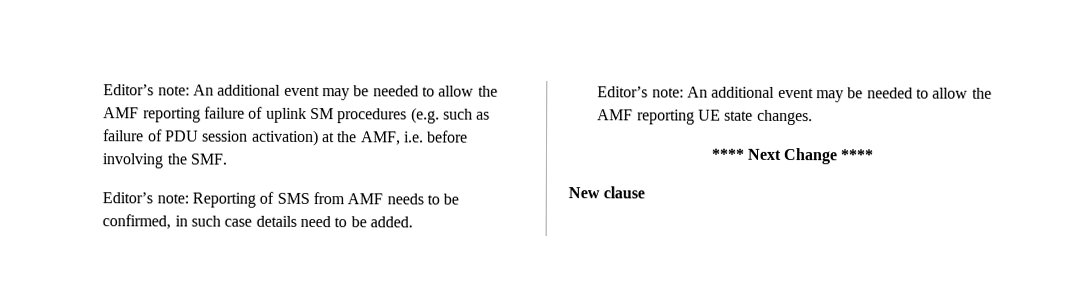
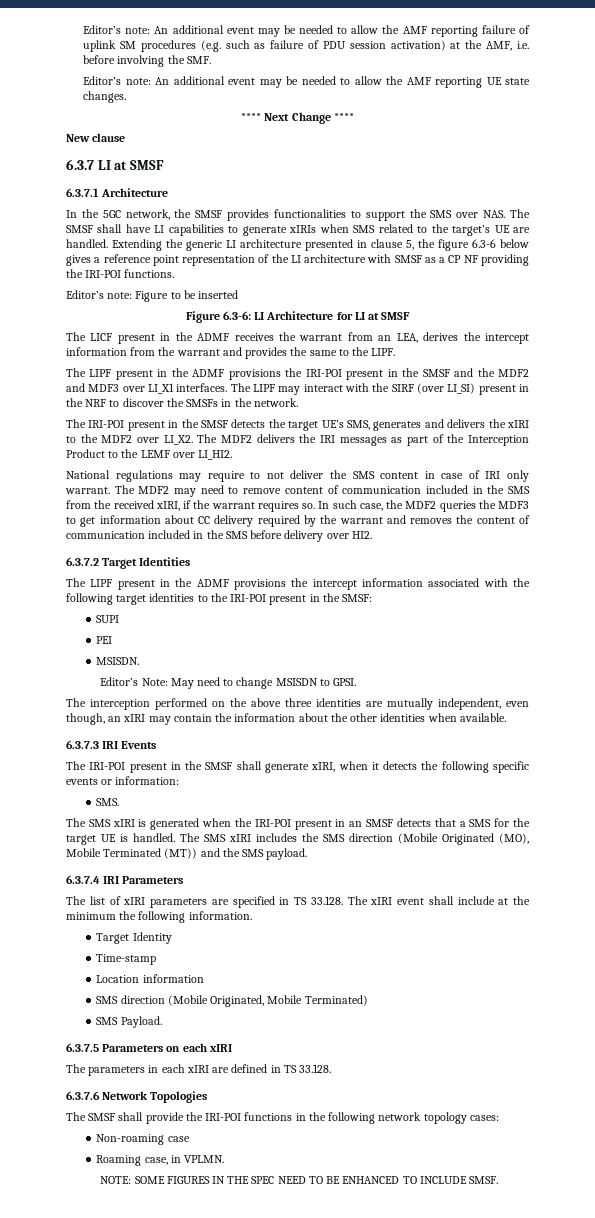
[102,191,460,208] [102,214,414,230] // Editor’s note: Reporting of SMS from AMF needs to be confirmed, in such case details need to be added. -> (211, 60) none
(646, 192) none -> [66,159,164,170] [66,188,169,197] [66,209,530,221] [66,224,530,236] [66,239,529,251] [66,254,529,266] [66,269,175,278] [66,290,239,302] [185,311,411,323] [66,332,529,344] [66,347,396,359] [66,368,529,380] [66,383,529,395] [66,398,298,407] [66,419,529,431] [66,434,530,446] [66,449,233,460] [66,470,529,482] [65,485,530,497] [66,500,529,512] [66,515,530,527] [66,530,372,542] [66,557,191,569] [66,578,530,590] [66,593,373,605] [96,615,120,623] [96,636,113,644] [96,657,140,665] [100,677,357,689] [66,698,529,710] [66,713,506,725] [66,740,157,749] [66,761,529,773] [66,776,180,785] [96,798,120,806] [66,818,530,830] [66,833,529,845] [66,848,308,860] [66,875,184,884] [66,896,530,908] [66,911,252,923] [96,932,172,944] [96,954,157,965] [96,974,204,983] [96,995,368,1007] [96,1016,162,1028] [66,1043,232,1052] [66,1064,332,1076] [66,1091,208,1103] [66,1112,499,1124] [96,1134,190,1145] [96,1155,225,1166] [100,1176,499,1184] // 6.3.7 LI at SMSF // 6.3.7.1 Architecture // In the 5GC network, the SMSF provides functionalities to support the SMS over NAS. The SMSF shall have LI capabilities to generate xIRIs when SMS related to the target’s UE are handled. Extending the generic LI architecture presented in clause 5, the figure 6.3-6 below gives a reference point representation of the LI architecture with SMSF as a CP NF providing the IRI-POI functions. // Editor’s note: Figure to be inserted // Figure 6.3-6: LI Architecture for LI at SMSF // The LICF present in the ADMF receives the warrant from an LEA, derives the intercept information from the warrant and provides the same to the LIPF. // The LIPF present in the ADMF provisions the IRI-POI present in the SMSF and the MDF2 and MDF3 over LI_X1 interfaces. The LIPF may interact with the SIRF (over LI_SI) present in the NRF to discover the SMSFs in the network. // The IRI-POI present in the SMSF detects the target UE’s SMS, generates and delivers the xIRI to the MDF2 over LI_X2. The MDF2 delivers the IRI messages as part of the Interception Product to the LEMF over LI_HI2. // National regulations may require to not deliver the SMS content in case of IRI only warrant. The MDF2 may need to remove content of communication included in the SMS from the received xIRI, if the warrant requires so. In such case, the MDF2 queries the MDF3 to get information about CC delivery required by the warrant and removes the content of communication included in the SMS before delivery over HI2. // 6.3.7.2 Target Identities // The LIPF present in the ADMF provisions the intercept information associated with the following target identities to the IRI-POI present in the SMSF: // SUPI // PEI // MSISDN. // Editor’s Note: May need to change MSISDN to GPSI. // The interception performed on the above three identities are mutually independent, even though, an xIRI may contain the information about the other identities when available. // 6.3.7.3 IRI Events // The IRI-POI present in the SMSF shall generate xIRI, when it detects the following specific events or information: // SMS. // The SMS xIRI is generated when the IRI-POI present in an SMSF detects that a SMS for the target UE is handled. The SMS xIRI includes the SMS direction (Mobile Originated (MO), Mobile Terminated (MT)) and the SMS payload. // 6.3.7.4 IRI Parameters // The list of xIRI parameters are specified in TS 33.128. The xIRI event shall include at the minimum the following information. // Target Identity // Time-stamp // Location information // SMS direction (Mobile Originated, Mobile Terminated) // SMS Payload. // 6.3.7.5 Parameters on each xIRI // The parameters in each xIRI are defined in TS 33.128. // 6.3.7.6 Network Topologies // The SMSF shall provide the IRI-POI functions in the following network topology cases: // Non-roaming case // Roaming case, in VPLMN. // NOTE: SOME FIGURES IN THE SPEC NEED TO BE ENHANCED TO INCLUDE SMSF.

